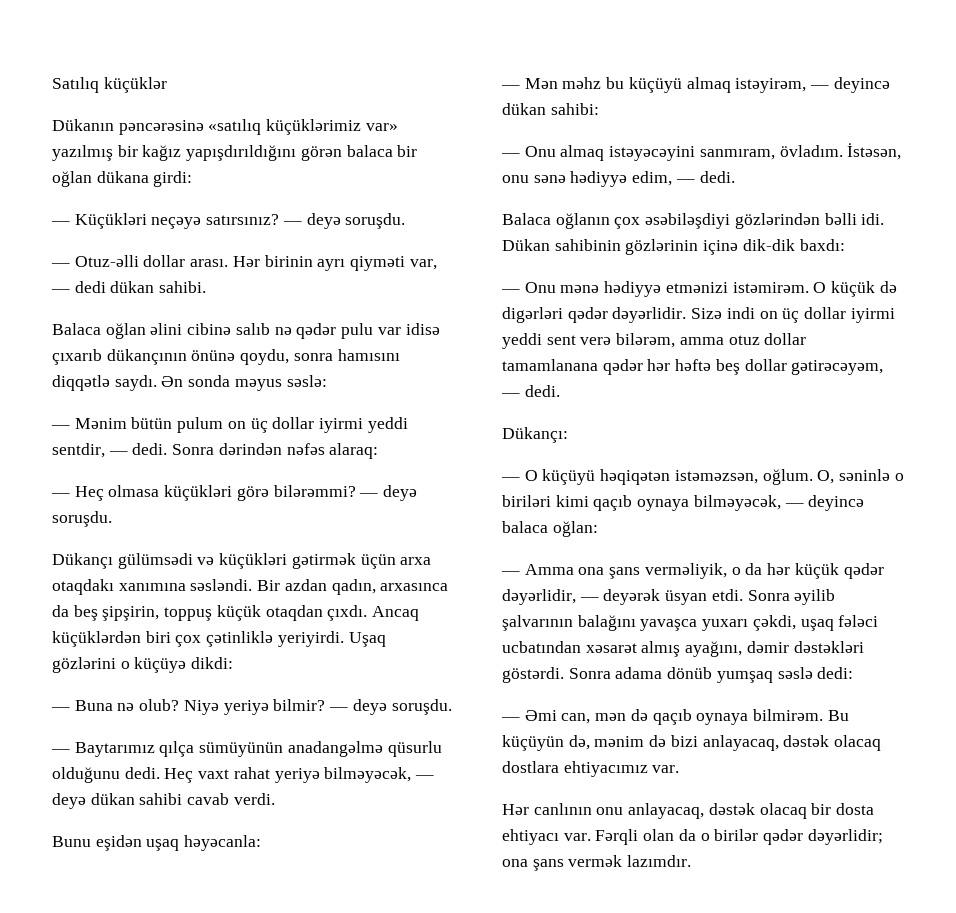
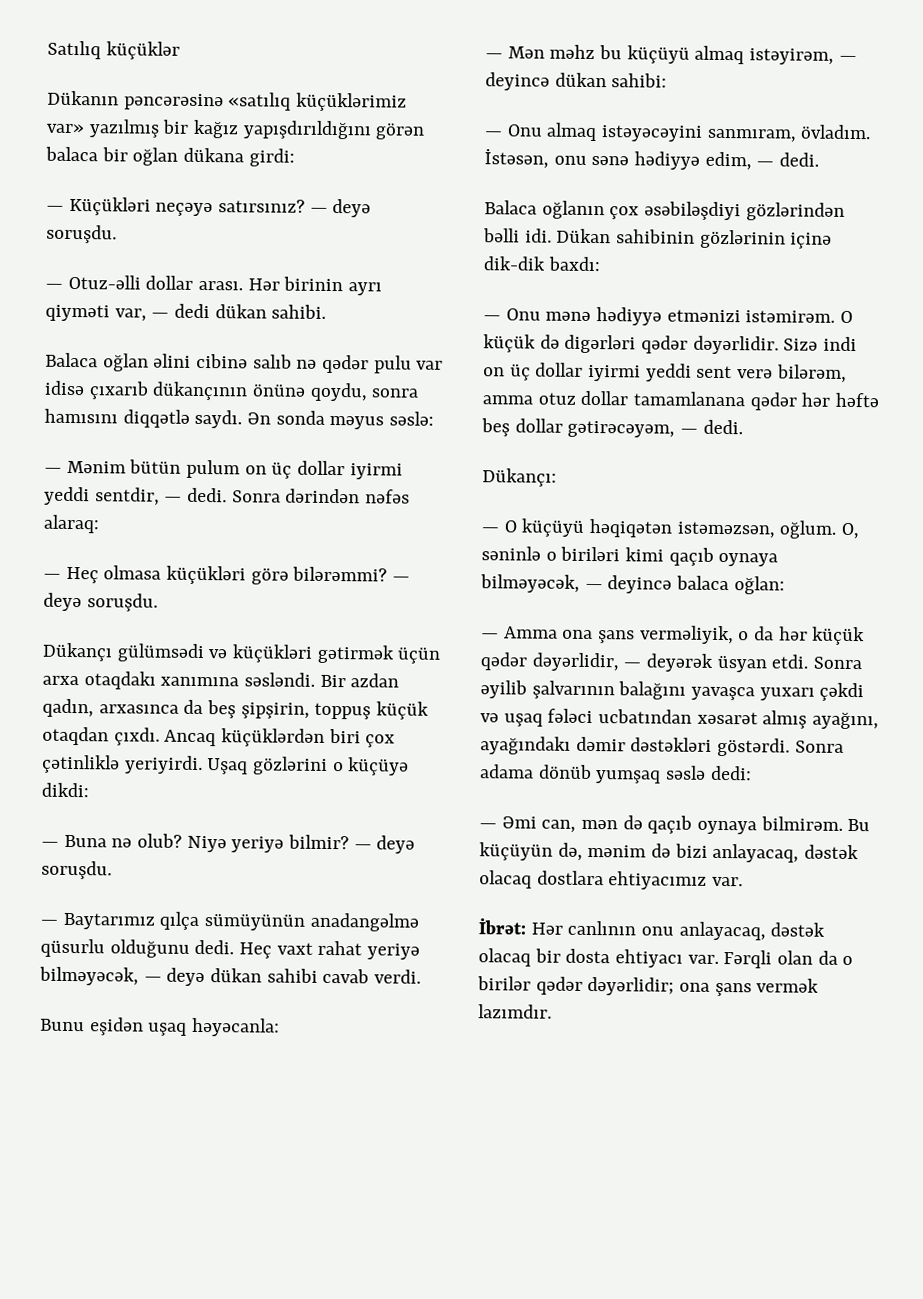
[752,615,796,631] çəkdi, -> [819,682,865,702] [480,713,499,723] çəkdi və
(743, 649) none -> [480,736,571,755] ayağındakı
(680, 769) none -> [478,918,526,935] İbrət:

